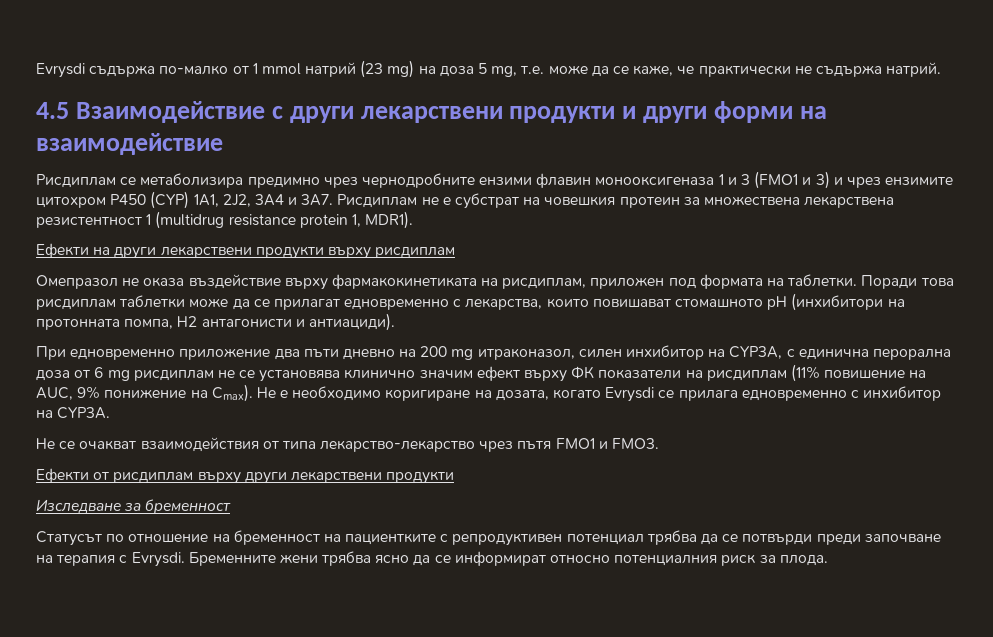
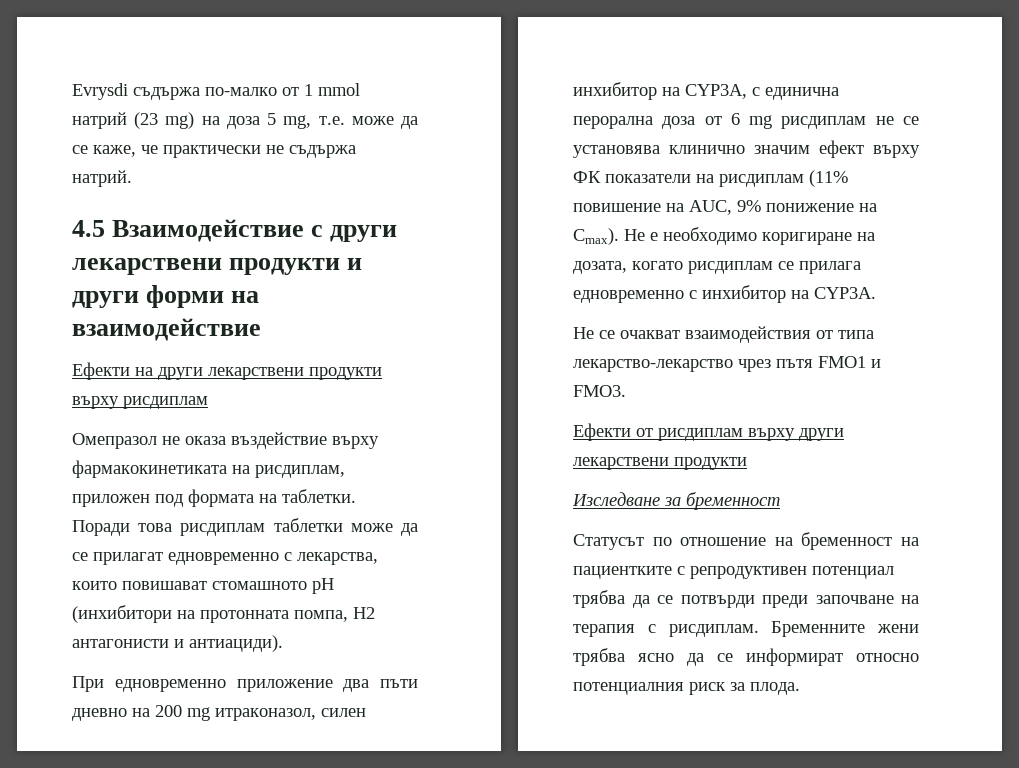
[36,171,954,189] [36,191,895,209] [36,211,414,229] // Рисдиплам се метаболизира предимно чрез чернодробните ензими флавин монооксигеназа 1 и 3 (FMO1 и 3) и чрез ензимите цитохром P450 (CYP) 1A1, 2J2, 3A4 и 3A7. Рисдиплам не е субстрат на човешкия протеин за множествена лекарствена резистентност 1 (multidrug resistance protein 1, MDR1). -> (261, 329) none
[605,387,655,402] Evrysdi -> [688,261,773,274] рисдиплам
[131,552,185,567] Evrysdi. -> [668,624,759,637] рисдиплам.

